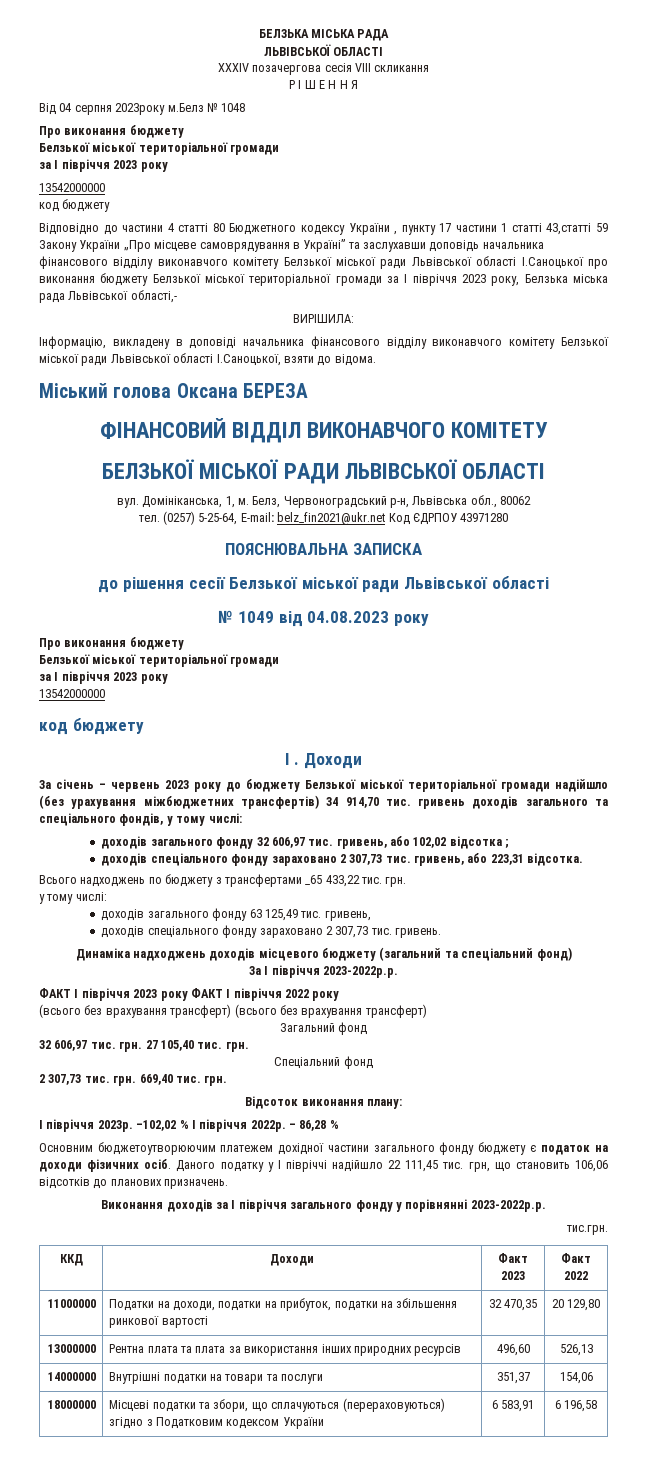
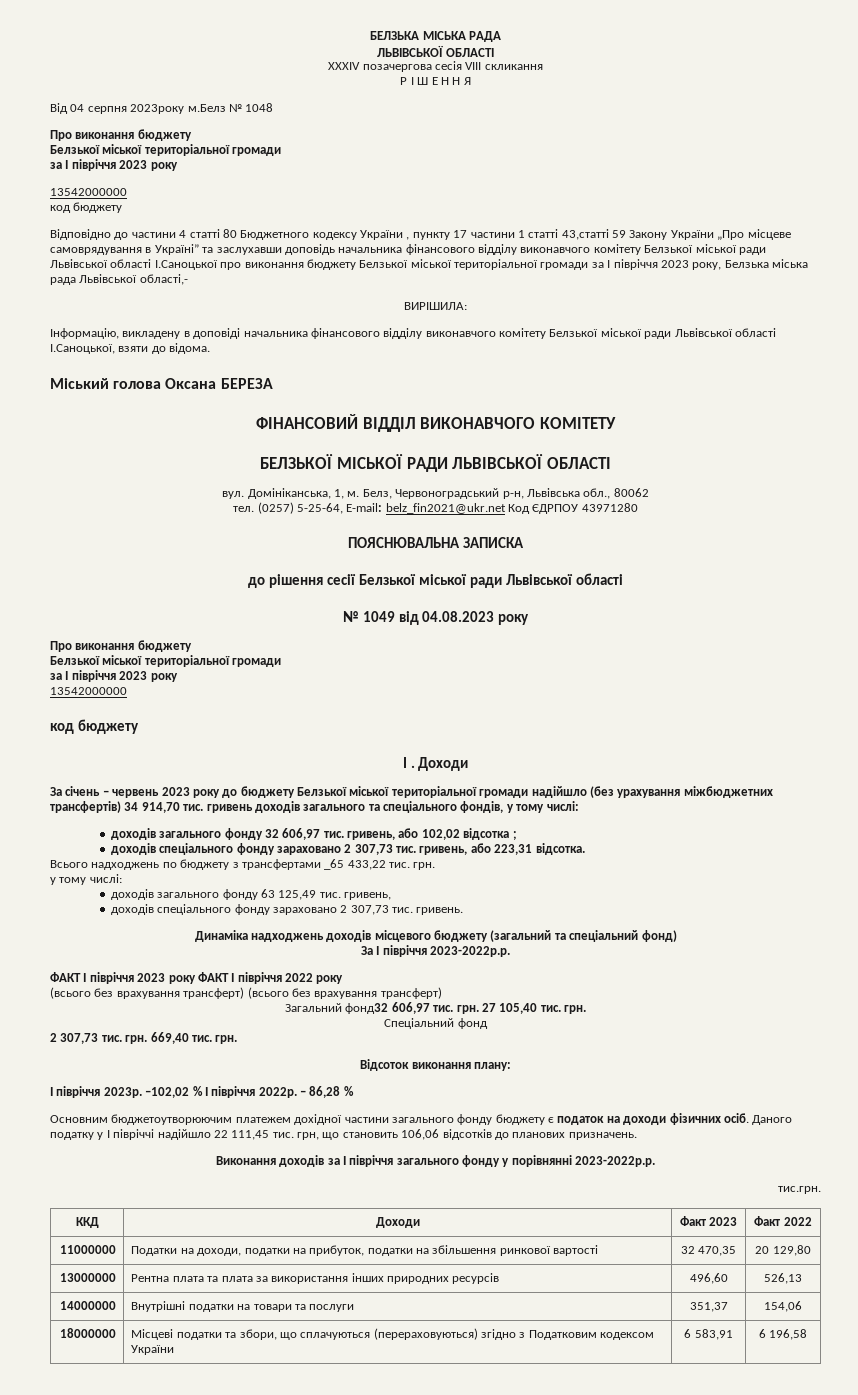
[338,1022,368,1035] [39,1040,51,1049] фонд // 32 -> [345,1003,389,1014] фонд32

